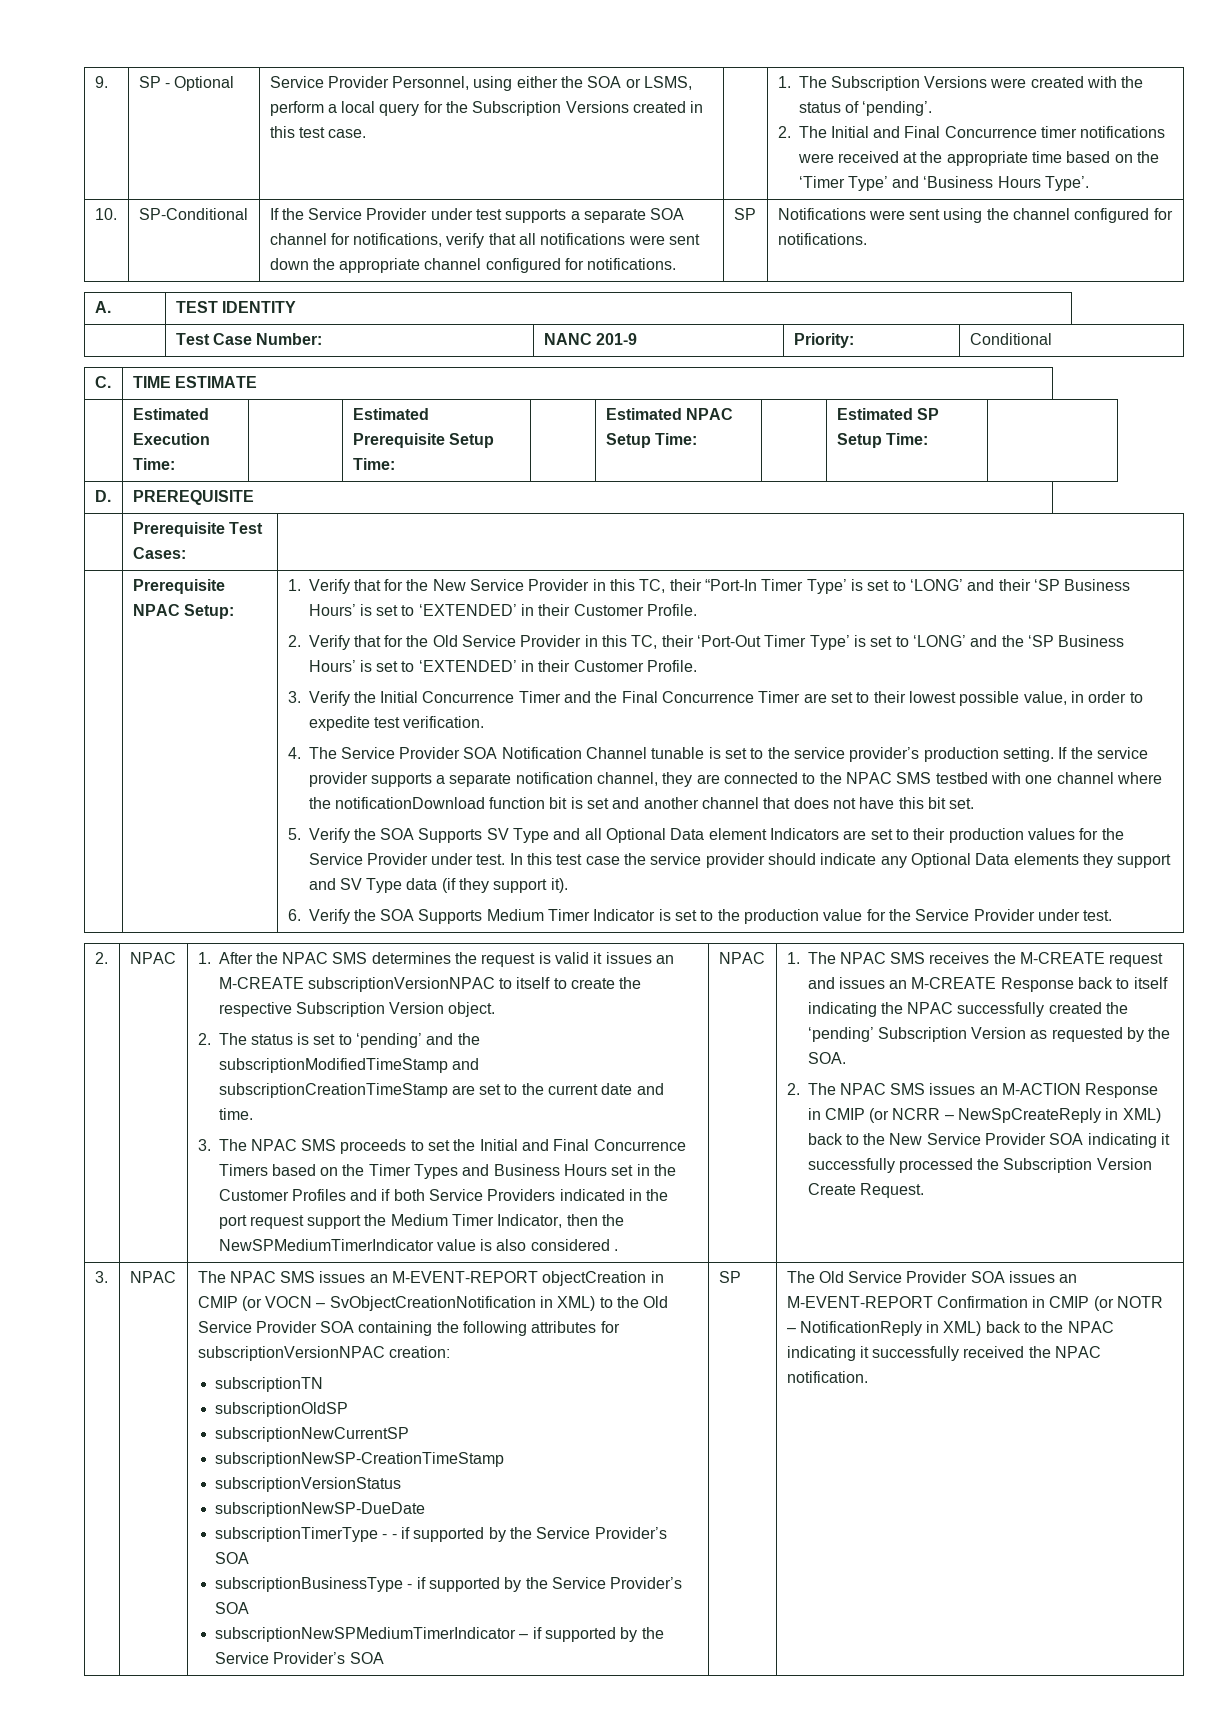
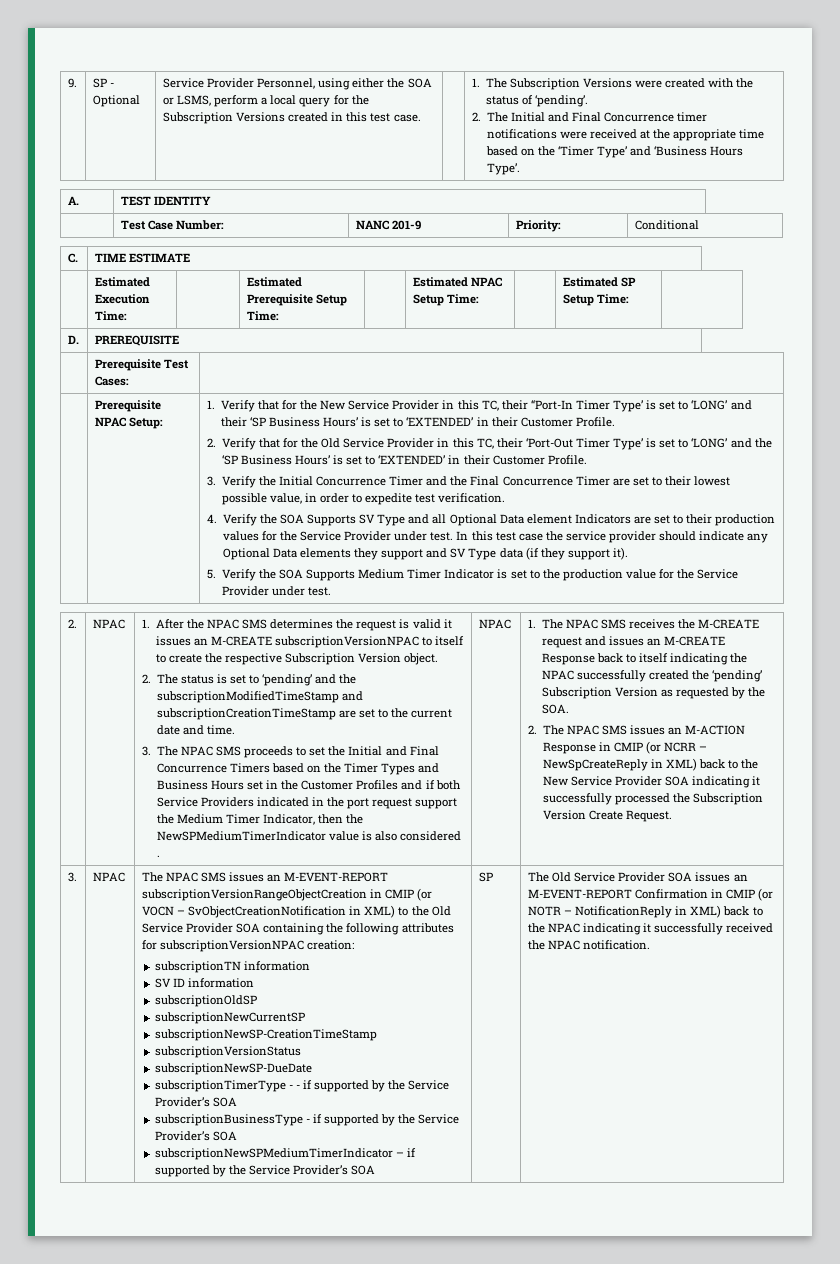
[94,208,117,220] [138,208,248,220] [269,208,685,223] [269,233,701,248] [269,258,677,273] [733,208,756,220] [777,208,1173,223] [777,233,867,245] // 10. | SP-Conditional | If the Service Provider under test supports a separate SOA channel for notifications, verify that all notifications were sent down the appropriate channel configured for notifications. | SP | Notifications were sent using the channel configured for notifications. -> (520, 169) none
[308,747,1148,762] [308,772,1162,787] [308,797,975,809] [287,828,301,840] The Service Provider SOA Notification Channel tunable is set to the service provider’s production setting. If the service provider supports a separate notification channel, they are connected to the NPAC SMS testbed with one channel where the notificationDownload function bit is set and another channel that does not have this bit set. // 5. -> (217, 518) none
[287,909,301,921] 6. -> [206,569,216,579] 5.
[542,1271,647,1286] objectCreation -> [141,889,367,901] subscriptionVersionRangeObjectCreation
(324, 1384) none -> [243,961,310,971] [154,978,254,988] information // SV ID information

